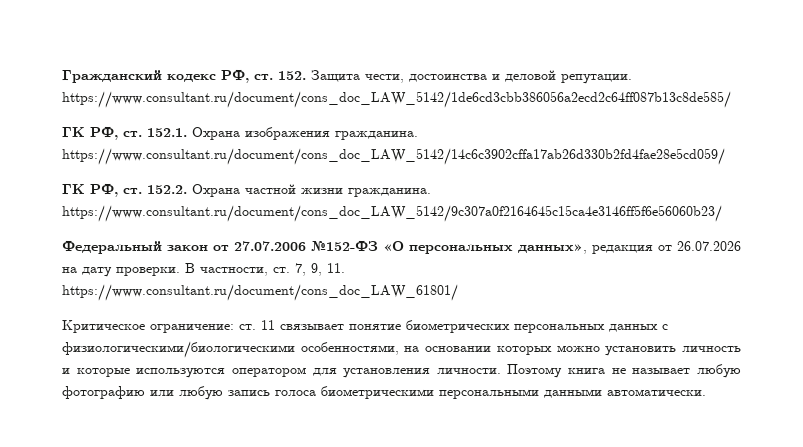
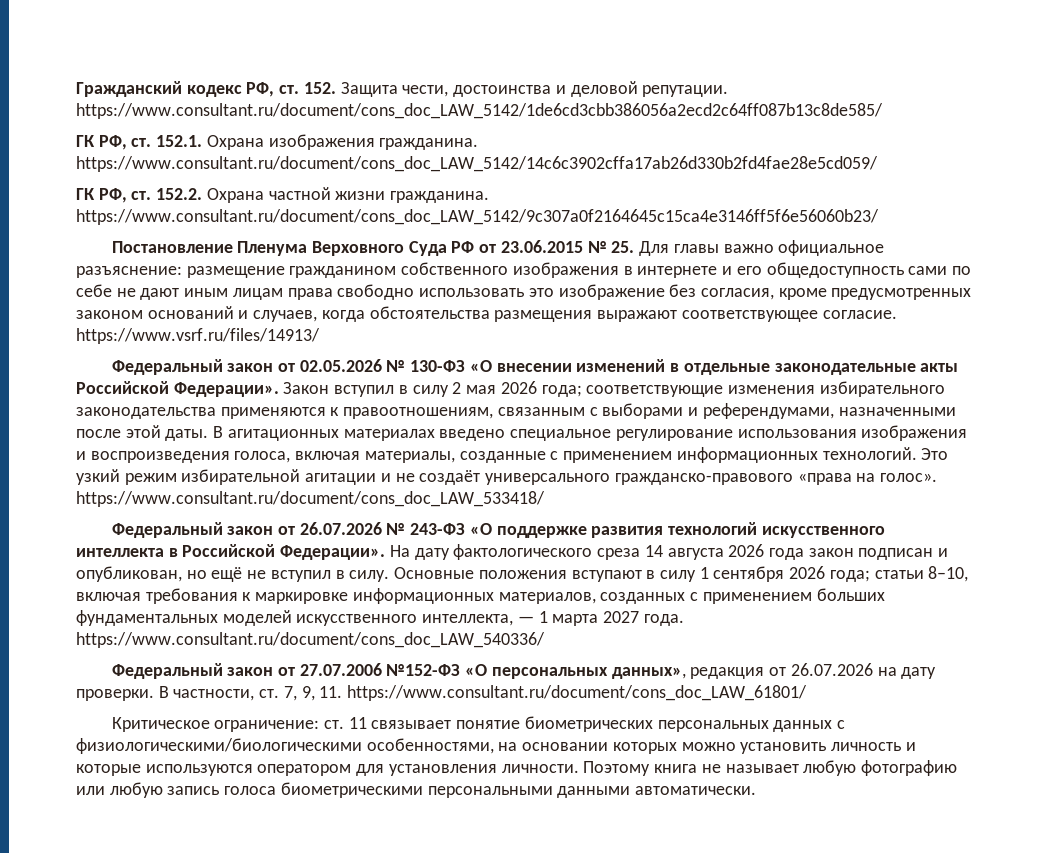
(722, 213) none -> [111,240,885,256] [76,262,971,278] [76,284,972,300] [76,306,897,322] [76,328,320,344] [111,359,959,375] [76,381,945,397] [76,403,956,419] [76,425,968,441] [76,447,949,463] [76,469,937,485] [76,491,545,507] [111,522,885,538] [76,544,949,560] [76,566,969,582] [76,588,885,604] [76,610,684,626] [76,632,545,648] // Постановление Пленума Верховного Суда РФ от 23.06.2015 № 25. Для главы важно официальное разъяснение: размещение гражданином собственного изображения в интернете и его общедоступность сами по себе не дают иным лицам права свободно использовать это изображение без согласия, кроме предусмотренных законом оснований и случаев, когда обстоятельства размещения выражают соответствующее согласие. https://www.vsrf.ru/files/14913/ // Федеральный закон от 02.05.2026 № 130-ФЗ «О внесении изменений в отдельные законодательные акты Российской Федерации». Закон вступил в силу 2 мая 2026 года; соответствующие изменения избирательного законодательства применяются к правоотношениям, связанным с выборами и референдумами, назначенными после этой даты. В агитационных материалах введено специальное регулирование использования изображения и воспроизведения голоса, включая материалы, созданные с применением информационных технологий. Это узкий режим избирательной агитации и не создаёт универсального гражданско-правового «права на голос». https://www.consultant.ru/document/cons_doc_LAW_533418/ // Федеральный закон от 26.07.2026 № 243-ФЗ «О поддержке развития технологий искусственного интеллекта в Российской Федерации». На дату фактологического среза 14 августа 2026 года закон подписан и опубликован, но ещё не вступил в силу. Основные положения вступают в силу 1 сентября 2026 года; статьи 8–10, включая требования к маркировке информационных материалов, созданных с применением больших фундаментальных моделей искусственного интеллекта, — 1 марта 2027 года. https://www.consultant.ru/document/cons_doc_LAW_540336/

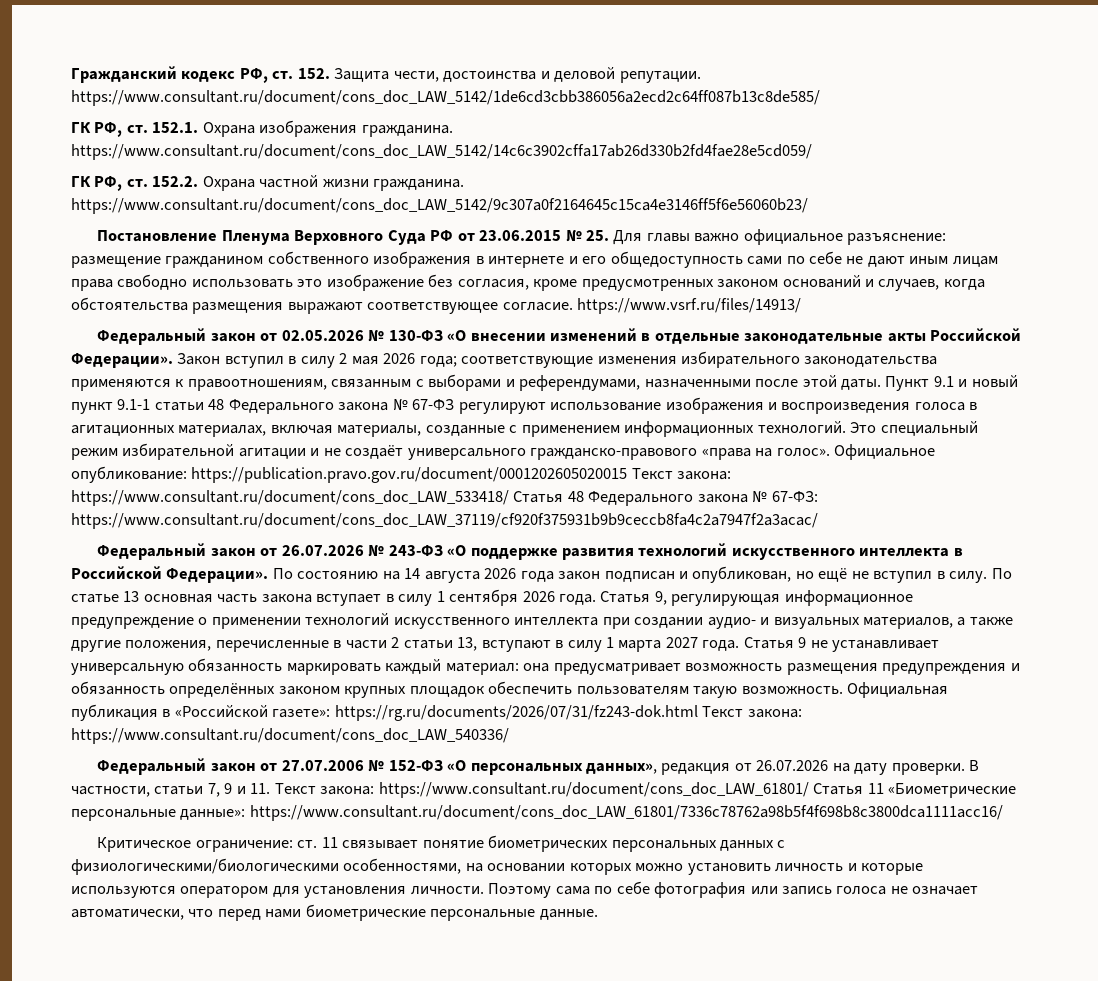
[213,425,968,441] [76,451,291,463] В агитационных материалах введено специальное регулирование использования изображения и воспроизведения голоса, -> [885,375,1018,391] [71,397,978,414] [71,425,267,437] Пункт 9.1 и новый пункт 9.1-1 статьи 48 Федерального закона № 67-ФЗ регулируют использование изображения и воспроизведения голоса в агитационных материалах,
[76,469,120,485] узкий -> [880,421,978,436] специальный
[76,491,545,507] https://www.consultant.ru/document/cons_doc_LAW_533418/ -> [834,444,936,460] [71,466,732,483] [71,490,818,506] [71,513,818,529] Официальное опубликование: https://publication.pravo.gov.ru/document/0001202605020015 Текст закона: https://www.consultant.ru/document/cons_doc_LAW_533418/ Статья 48 Федерального закона № 67-ФЗ: https://www.consultant.ru/document/cons_doc_LAW_37119/cf920f375931b9b9ceccb8fa4c2a7947f2a3acac/
[389,544,641,560] На дату фактологического среза -> [272,568,400,580] По состоянию на
[394,567,642,582] Основные положения вступают -> [991,568,1012,579] [71,591,382,606] По статье 13 основная часть закона вступает
[829,566,969,582] [76,588,885,604] [76,610,684,626] года; статьи 8–10, включая требования к маркировке информационных материалов, созданных с применением больших фундаментальных моделей искусственного интеллекта, — 1 марта 2027 года. -> [559,590,913,606] [71,613,1013,629] [71,637,940,652] [71,658,1020,675] [71,681,949,698] [71,704,802,721] года. Статья 9, регулирующая информационное предупреждение о применении технологий искусственного интеллекта при создании аудио- и визуальных материалов, а также другие положения, перечисленные в части 2 статьи 13, вступают в силу 1 марта 2027 года. Статья 9 не устанавливает универсальную обязанность маркировать каждый материал: она предусматривает возможность размещения предупреждения и обязанность определённых законом крупных площадок обеспечить пользователям такую возможность. Официальная публикация в «Российской газете»: https://rg.ru/documents/2026/07/31/fz243-dok.html Текст закона:
[386,664,461,676] №152-ФЗ -> [368,760,443,772] № 152-ФЗ
[259,685,808,701] ст. 7, 9, 11. https://www.consultant.ru/document/cons_doc_LAW_61801/ -> [154,782,1017,798] [71,805,1003,821] статьи 7, 9 и 11. Текст закона: https://www.consultant.ru/document/cons_doc_LAW_61801/ Статья 11 «Биометрические персональные данные»: https://www.consultant.ru/document/cons_doc_LAW_61801/7336c78762a98b5f4f698b8c3800dca1111acc16/
[654,760,957,776] [76,782,757,798] книга не называет любую фотографию или любую запись голоса биометрическими персональными данными автоматически. -> [555,881,979,898] [71,904,598,921] сама по себе фотография или запись голоса не означает автоматически, что перед нами биометрические персональные данные.

